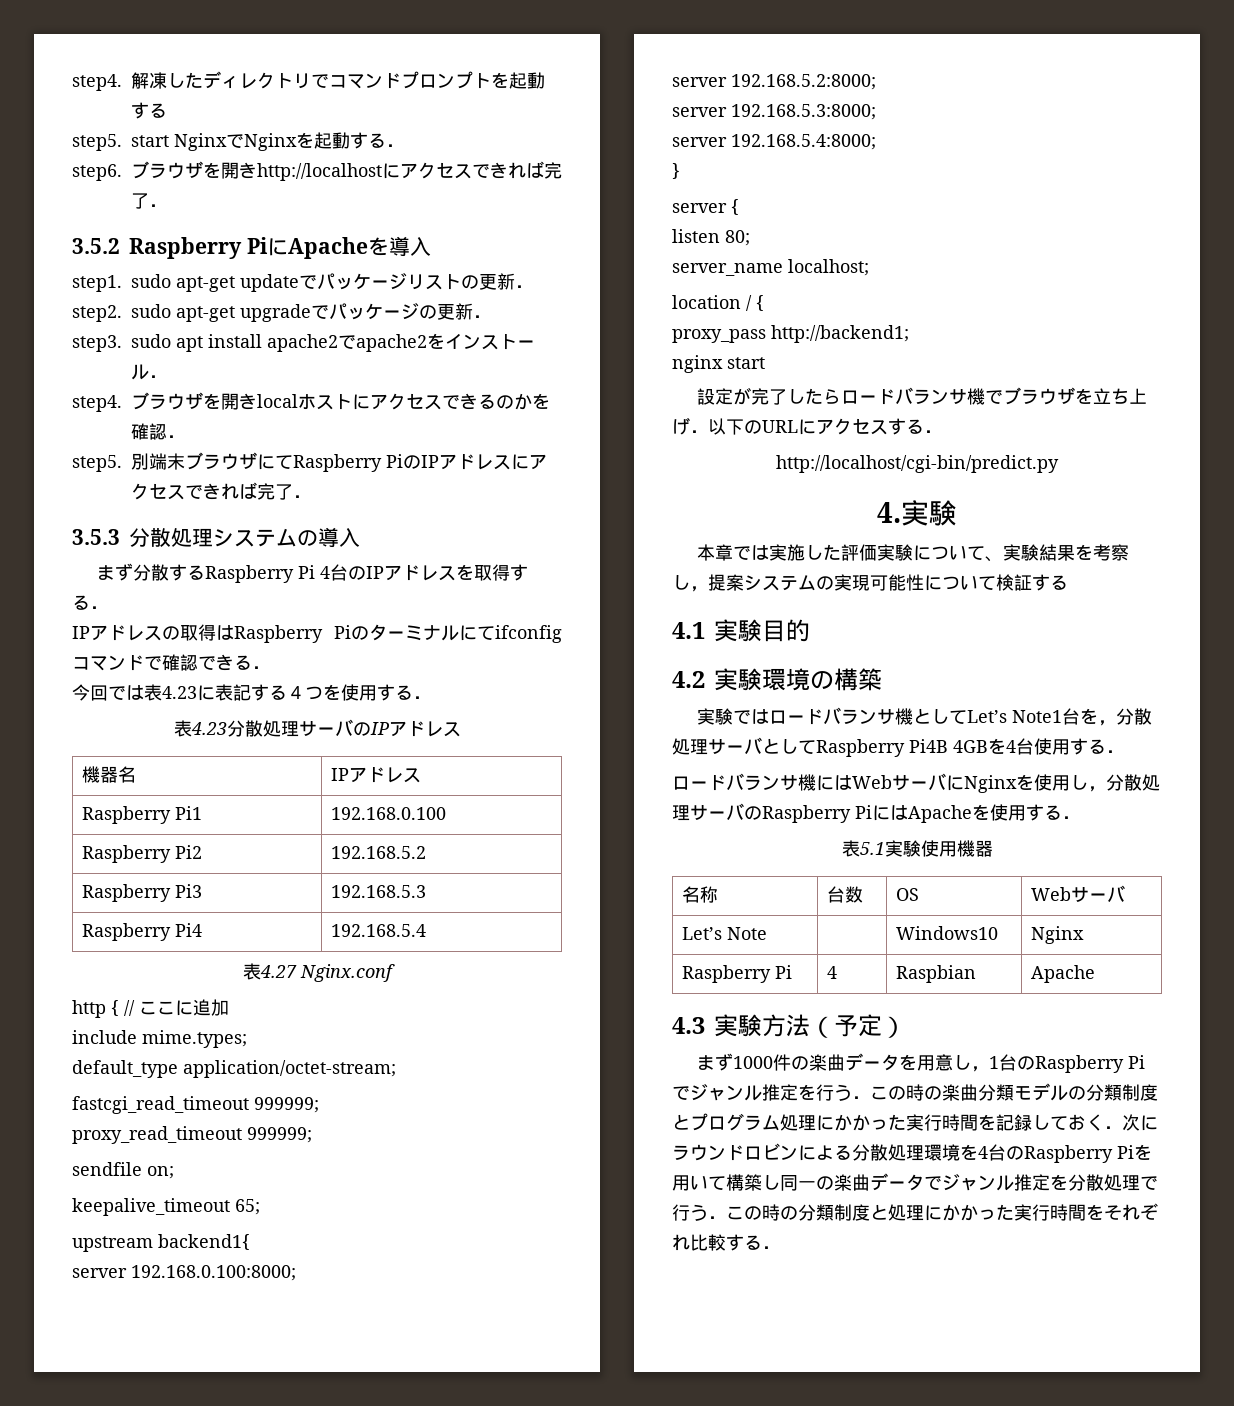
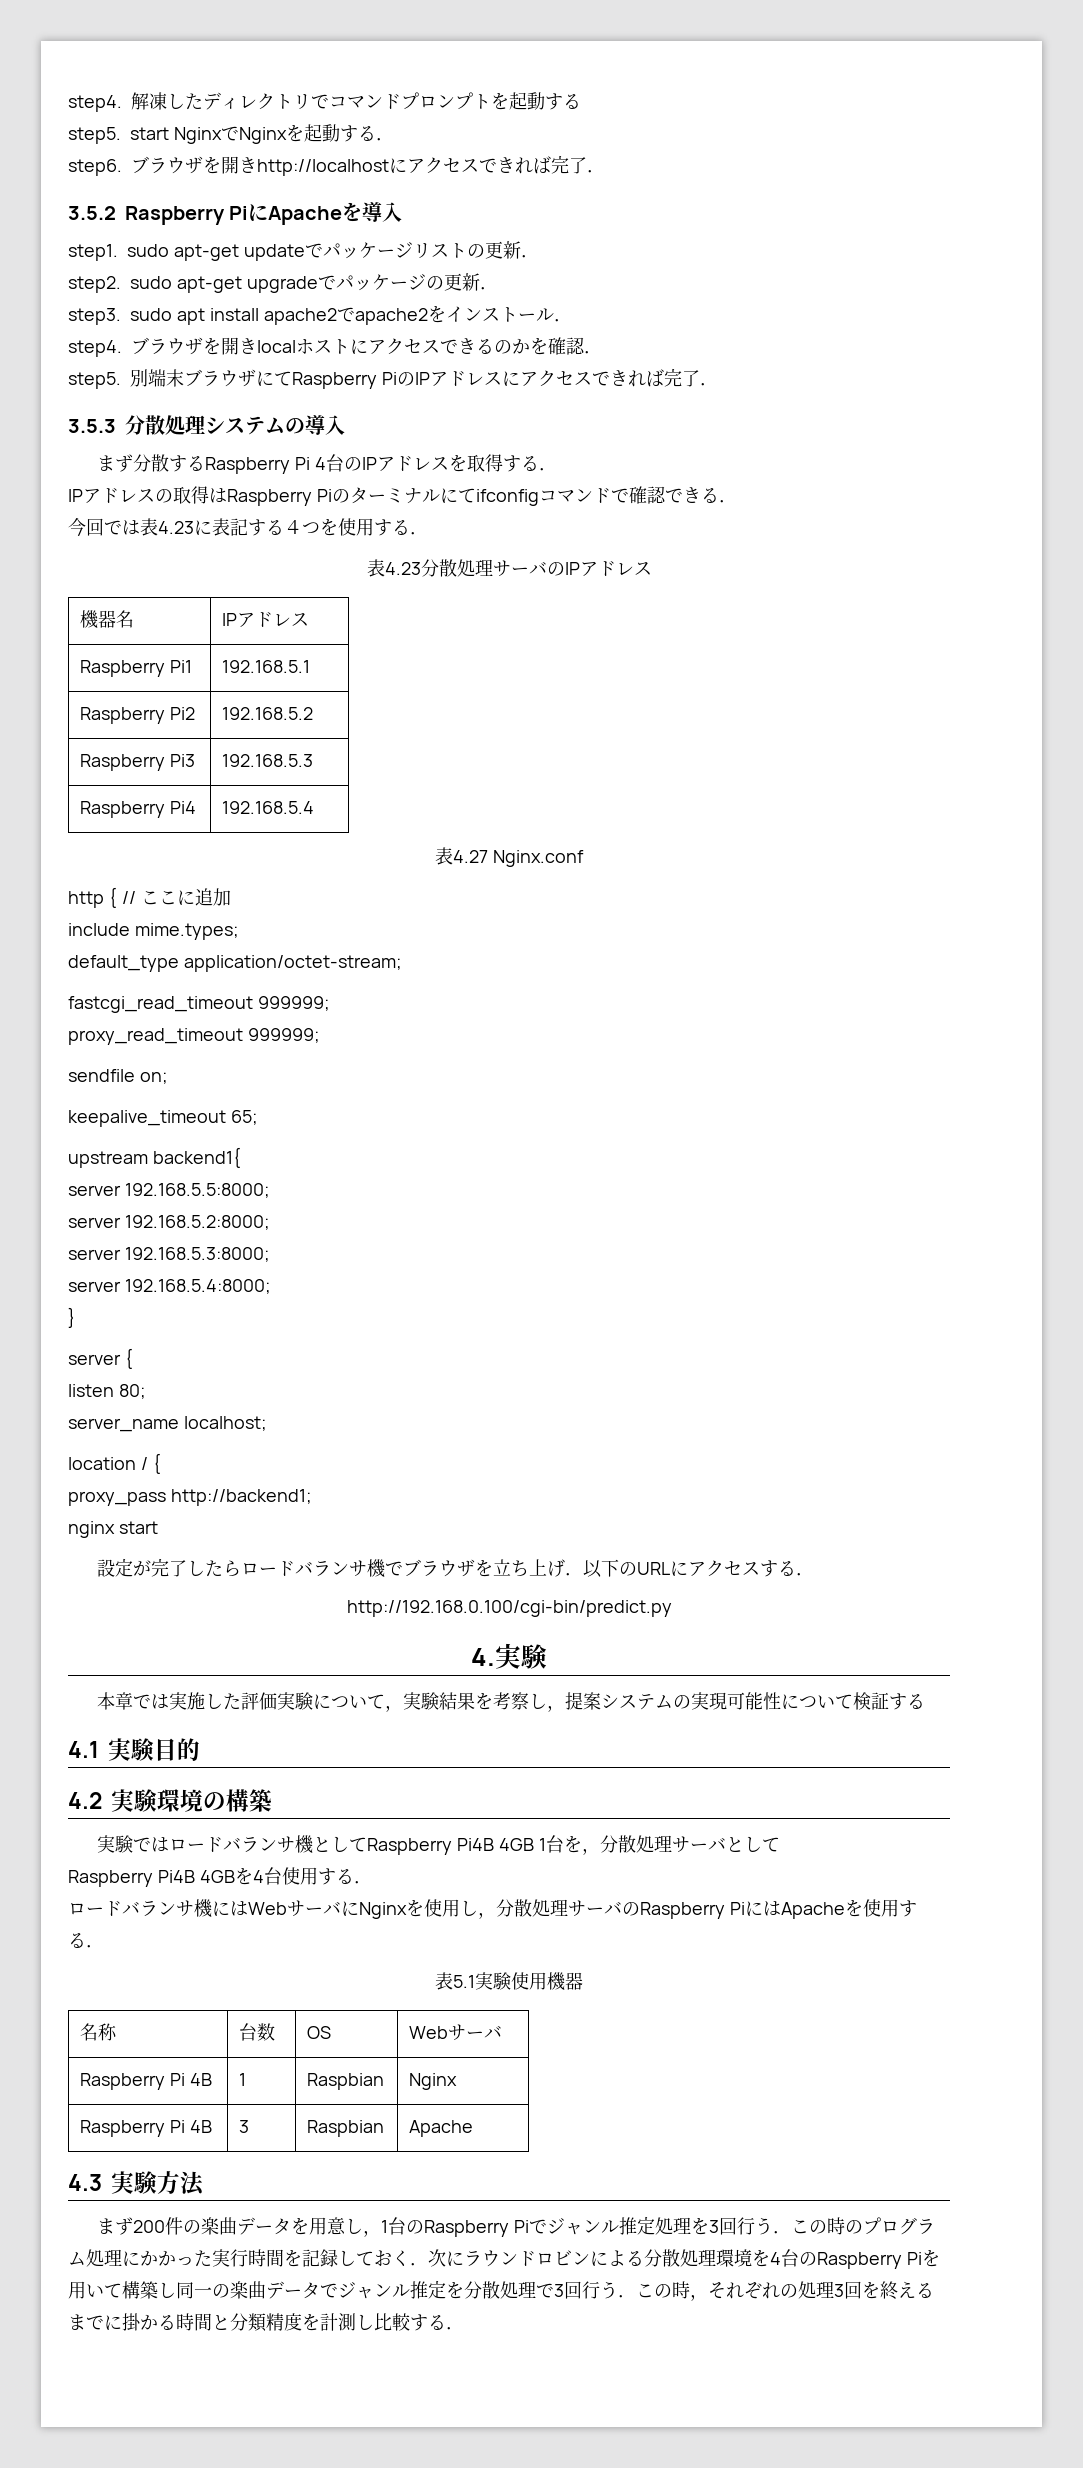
[330,807,446,820] 192.168.0.100 -> [222,660,311,673] 192.168.5.1
[131,1265,296,1281] 192.168.0.100:8000; -> [124,1183,270,1198] 192.168.5.5:8000;
[776,455,1059,473] http://localhost/cgi-bin/predict.py -> [346,1600,672,1617] http://192.168.0.100/cgi-bin/predict.py
[985,556,1004,562] 、 -> [385,1705,404,1712] ，
[967,710,1063,723] Let’s Note1 -> [367,1838,547,1855] Raspberry Pi4B 4GB 1
(816, 747) none -> (781, 1844) //
[681,927,767,940] [895,926,998,940] Let’s Note | | Windows10 -> [80,2073,212,2090] [239,2073,247,2086] [307,2073,385,2090] Raspberry Pi 4B | 1 | Raspbian
[826,966,837,979] | 4 -> [189,2120,212,2133] [239,2120,250,2133] 4B | 3
[810,1014,906,1038] [697,1053,774,1071] （予定） // まず1000 -> [97,2217,166,2235] // まず200
[798,1083,1158,1101] [672,1114,690,1130] を行う．この時の楽曲分類モデルの分類制度と -> [655,2217,864,2235] 処理を3回行う．この時の
[672,1203,1158,1221] [672,1234,690,1251] 行う．この時の分類制度と処理にかかった実行時間をそれぞれ -> [554,2281,934,2301] [68,2313,374,2332] 3回行う．この時，それぞれの処理3回を終えるまでに掛かる時間と分類精度を計測し

